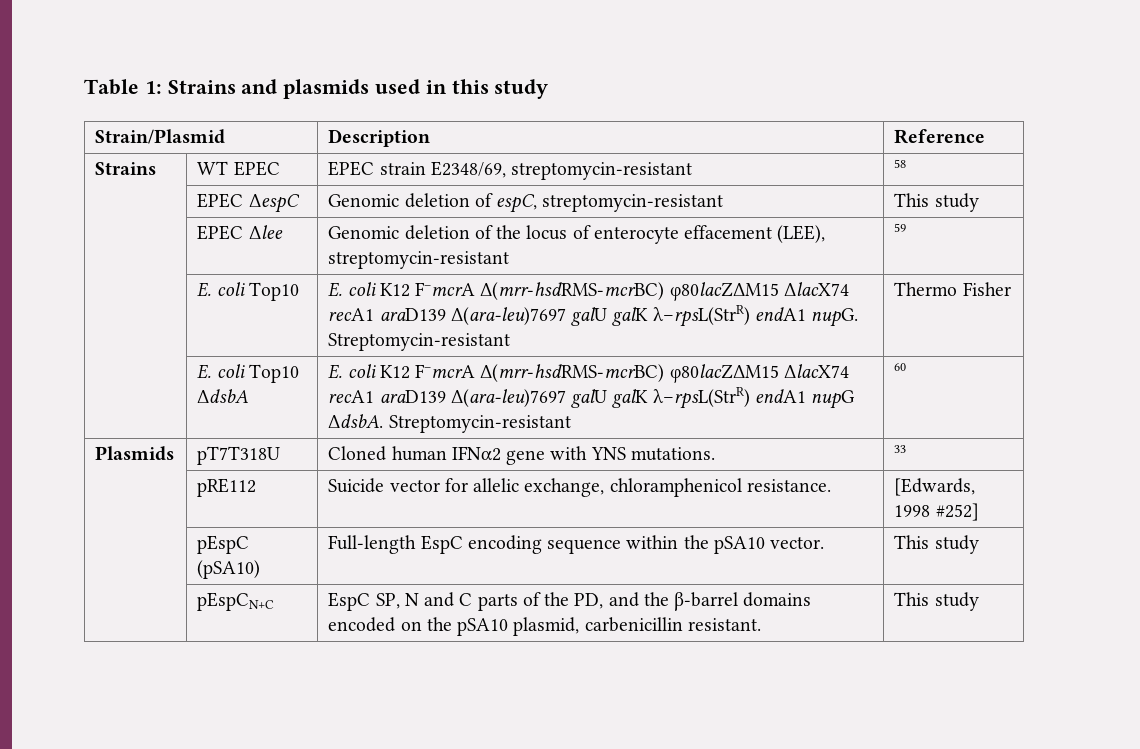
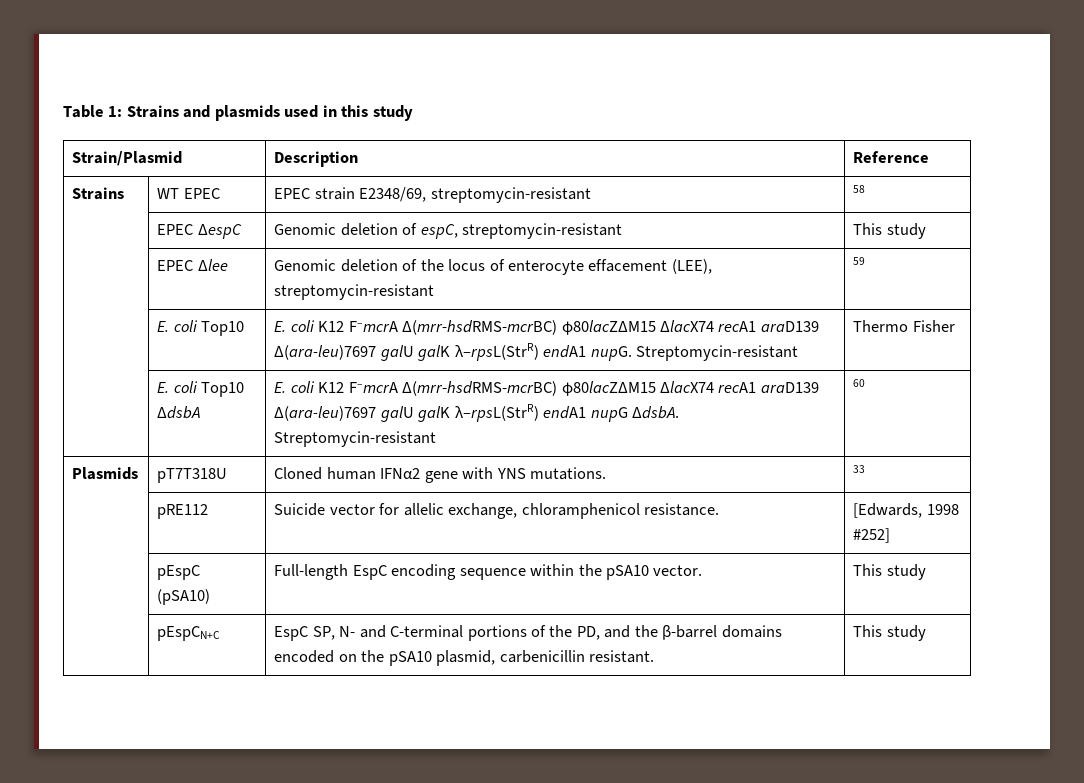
[404,592,518,611] N and C parts -> [339,625,527,641] N- and C-terminal portions

